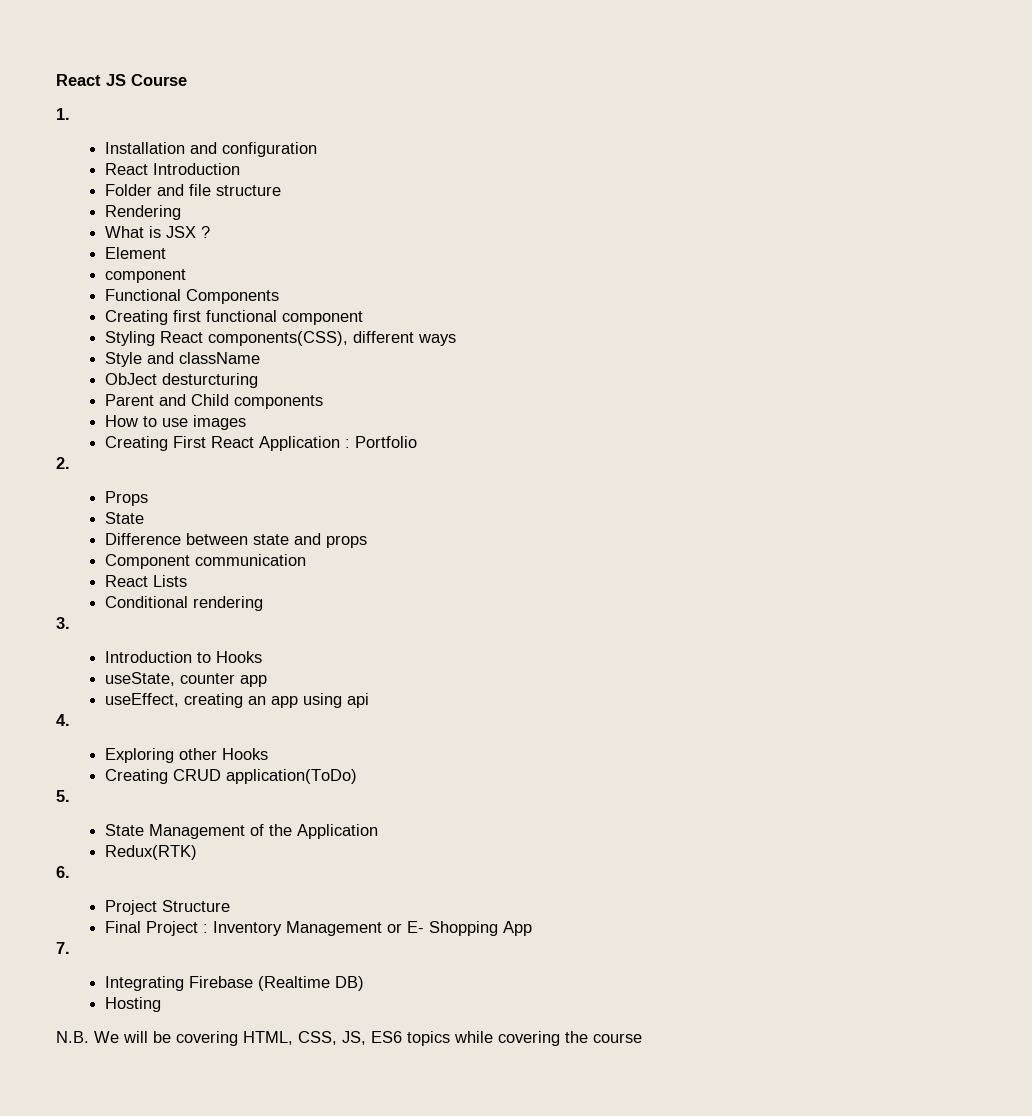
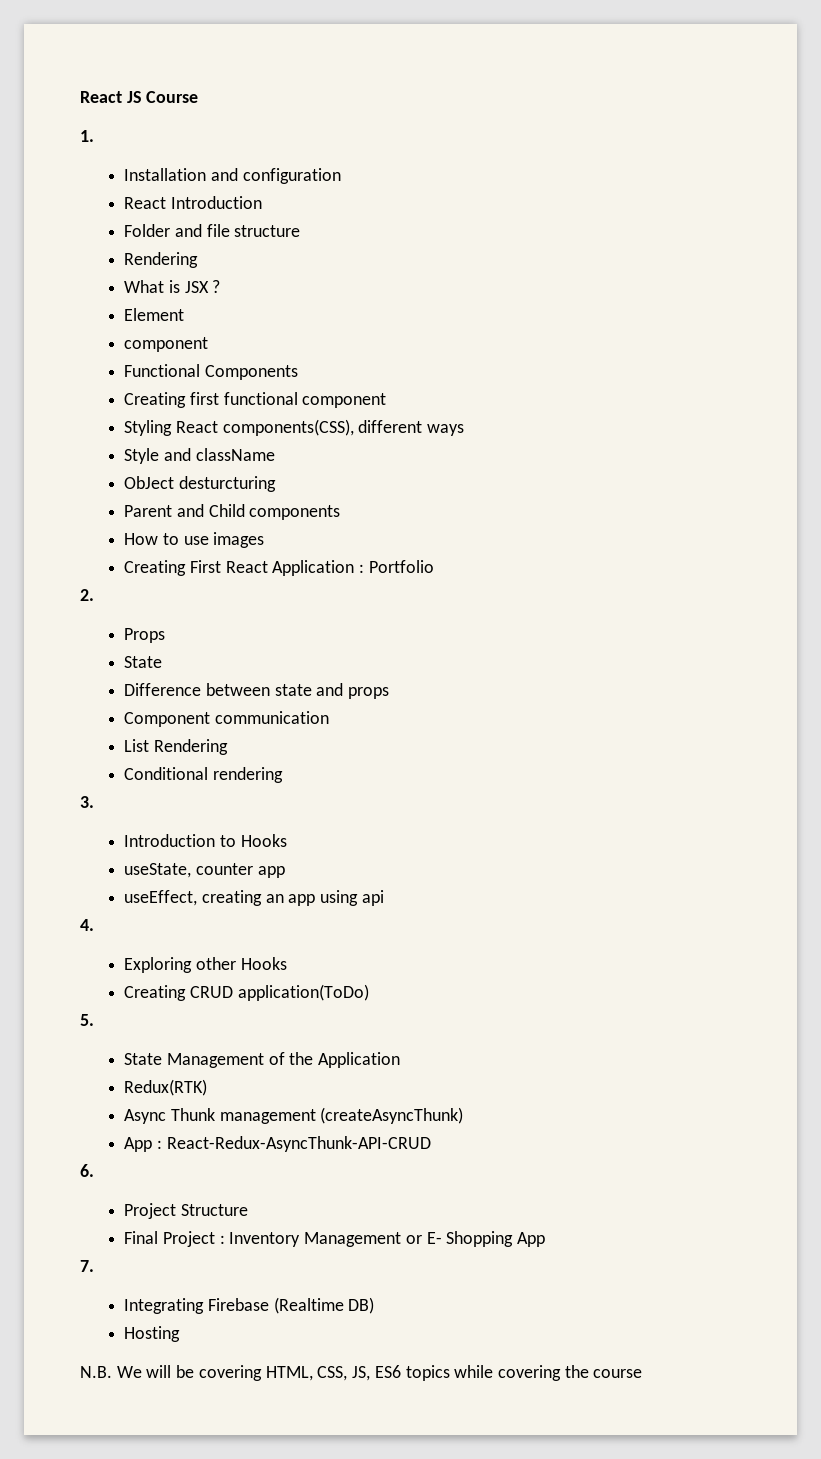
[105,575,188,587] React Lists -> [124,739,229,755] List Rendering
(198, 852) none -> [124,1107,464,1124] [124,1136,431,1152] // Async Thunk management (createAsyncThunk) // App : React-Redux-AsyncThunk-API-CRUD

